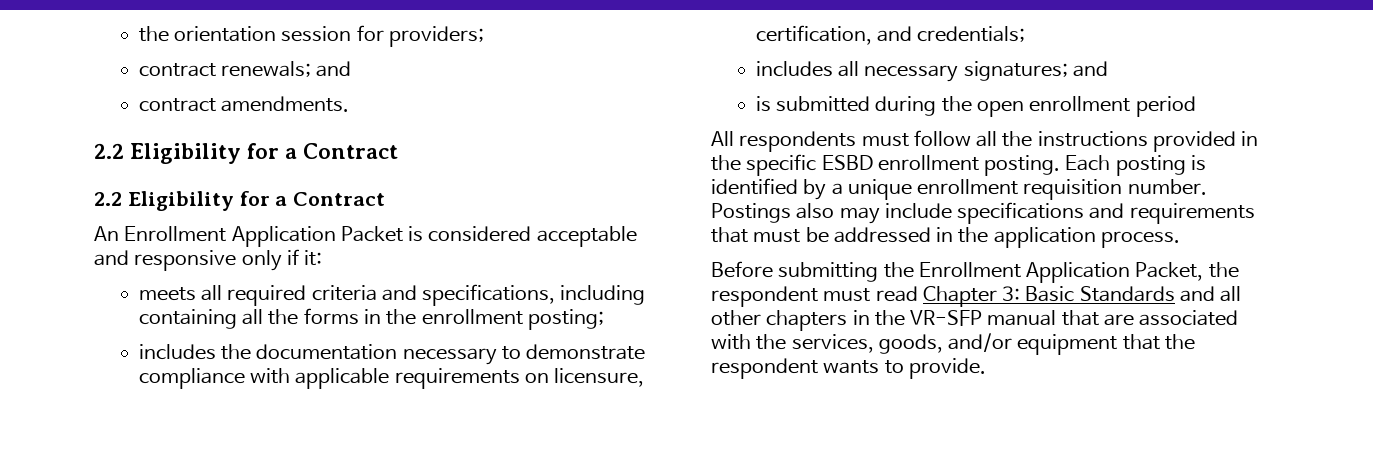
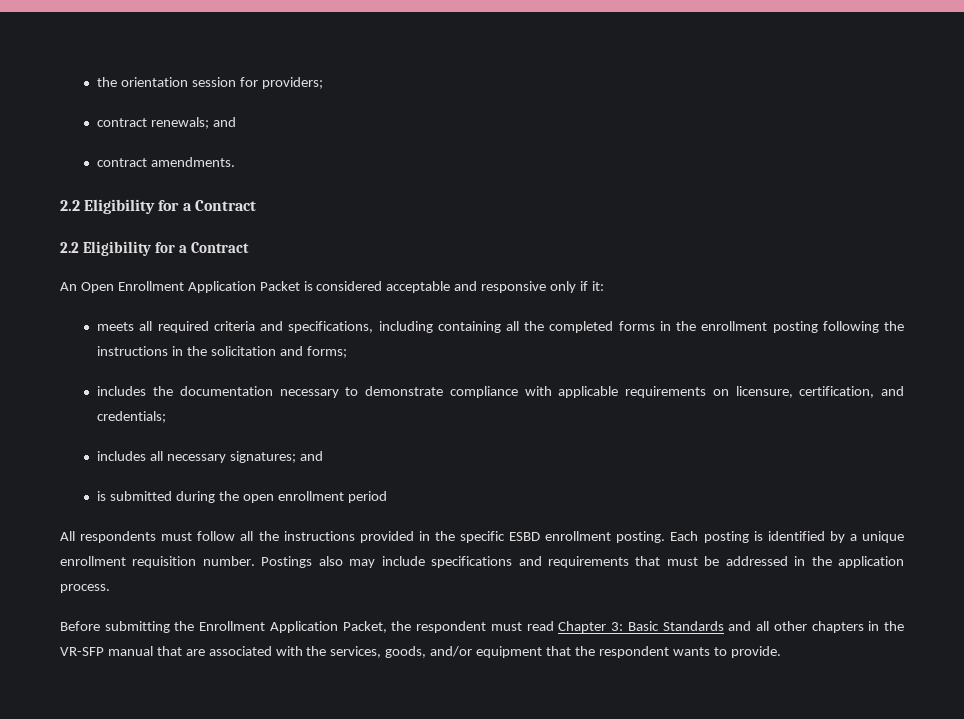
(119, 233) none -> [80,282,114,293] Open
(299, 317) none -> [549,321,614,333] completed
[527,309,604,330] posting; -> [772,321,905,333] [97,346,347,358] posting following the instructions in the solicitation and forms;

